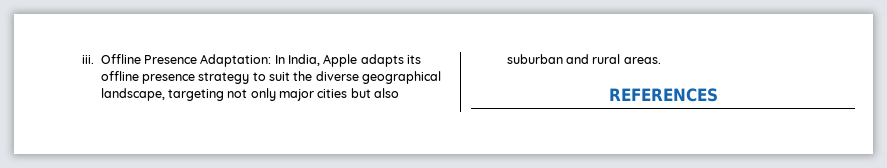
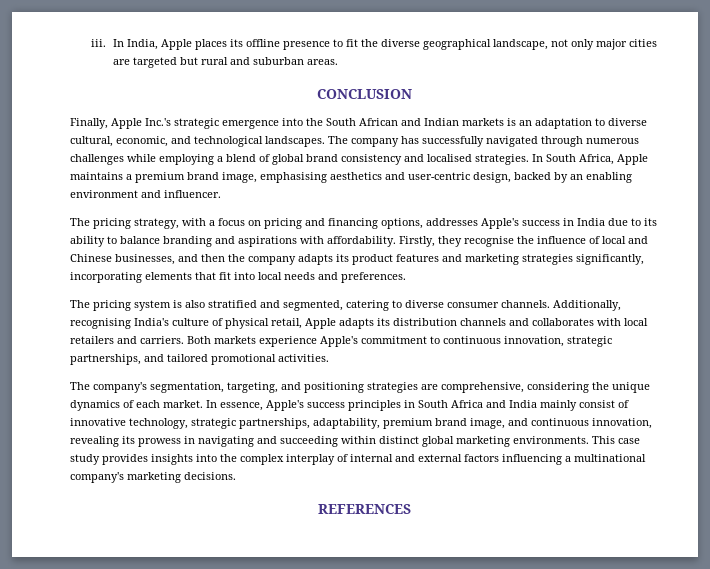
[100,54,272,67] Offline Presence Adaptation: -> (107, 43) none
[360,54,404,67] adapts -> [194,39,227,50] places
[198,72,291,84] strategy to suit -> [332,39,358,47] to fit
[167,89,224,101] targeting -> (548, 44) none
[350,88,400,98] [506,54,661,64] but also suburban and rural areas. -> [112,57,338,68] [317,89,412,99] [70,118,647,129] [70,136,639,147] [70,154,648,165] [70,172,632,183] [70,190,221,198] [70,218,657,229] [70,236,648,247] [70,254,644,265] [70,272,406,283] [70,300,621,311] [70,318,648,329] [70,336,612,347] [70,354,329,365] [70,382,650,393] [70,400,629,411] [70,418,652,429] [70,436,640,447] [70,454,646,465] [70,472,236,483] are targeted but rural and suburban areas. // CONCLUSION // Finally, Apple Inc.'s strategic emergence into the South African and Indian markets is an adaptation to diverse cultural, economic, and technological landscapes. The company has successfully navigated through numerous challenges while employing a blend of global brand consistency and localised strategies. In South Africa, Apple maintains a premium brand image, emphasising aesthetics and user-centric design, backed by an enabling environment and influencer. // The pricing strategy, with a focus on pricing and financing options, addresses Apple's success in India due to its ability to balance branding and aspirations with affordability. Firstly, they recognise the influence of local and Chinese businesses, and then the company adapts its product features and marketing strategies significantly, incorporating elements that fit into local needs and preferences. // The pricing system is also stratified and segmented, catering to diverse consumer channels. Additionally, recognising India's culture of physical retail, Apple adapts its distribution channels and collaborates with local retailers and carriers. Both markets experience Apple's commitment to continuous innovation, strategic partnerships, and tailored promotional activities. // The company's segmentation, targeting, and positioning strategies are comprehensive, considering the unique dynamics of each market. In essence, Apple's success principles in South Africa and India mainly consist of innovative technology, strategic partnerships, adaptability, premium brand image, and continuous innovation, revealing its prowess in navigating and succeeding within distinct global marketing environments. This case study provides insights into the complex interplay of internal and external factors influencing a multinational company's marketing decisions.

